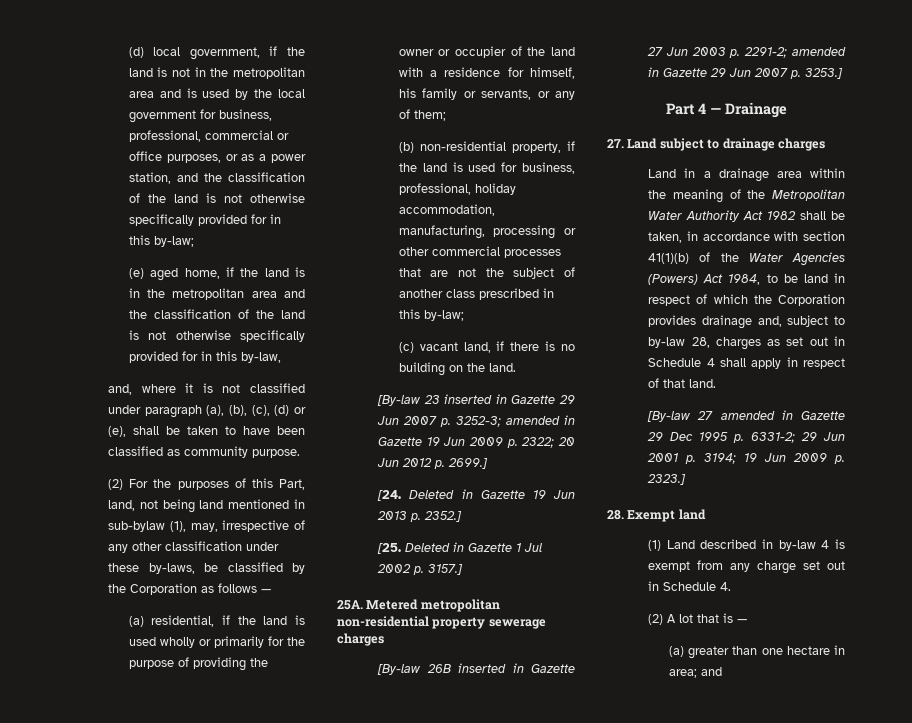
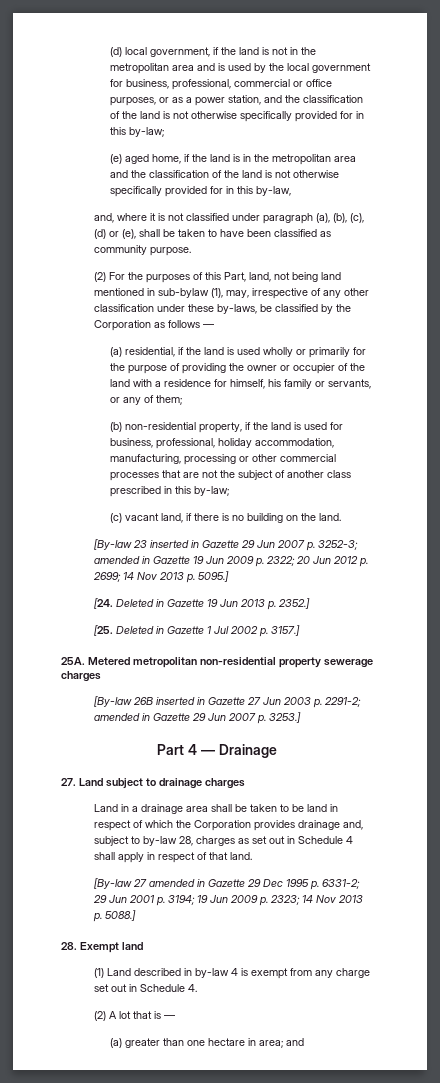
[448,458,489,469] 2699.] -> [92,571,229,583] 2699; 14 Nov 2013 p. 5095.]
[810,168,845,178] [648,189,845,203] [648,210,845,222] [648,231,845,243] [648,252,845,266] [648,274,761,285] within the meaning of the Metropolitan Water Authority Act 1982 shall be taken, in accordance with section 41(1)(b) of the Water Agencies (Powers) Act 1984, -> [210,804,277,812] shall be taken
[647,474,687,485] 2323.] -> [269,895,363,905] [92,910,136,922] 2323; 14 Nov 2013 p. 5088.]

